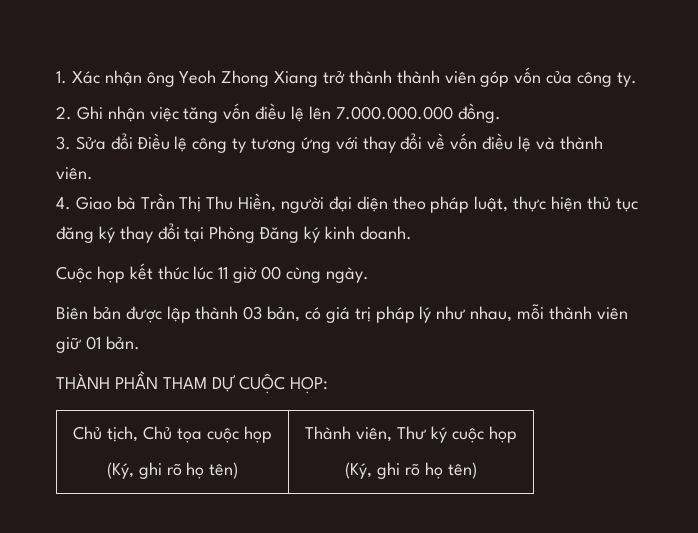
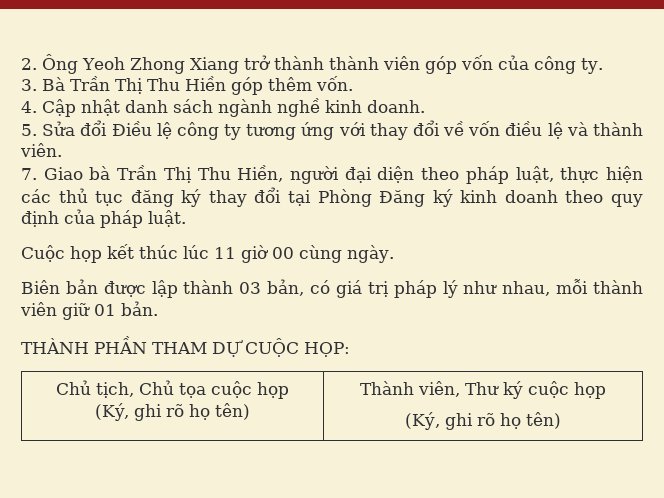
[56,70,175,87] 1. Xác nhận ông -> [21,54,78,74] 2. Ông
[56,103,501,123] [56,136,71,150] 2. Ghi nhận việc tăng vốn điều lệ lên 7.000.000.000 đồng. // 3. -> [21,76,353,95] [21,98,425,117] [21,124,37,136] 3. Bà Trần Thị Thu Hiền góp thêm vốn. // 4. Cập nhật danh sách ngành nghề kinh doanh. // 5.
[56,197,71,210] 4. -> [21,168,37,180] 7.
(583, 204) none -> [21,189,51,203] các
[359,226,412,240] doanh. -> [504,190,643,207] [21,209,186,228] doanh theo quy định của pháp luật.

